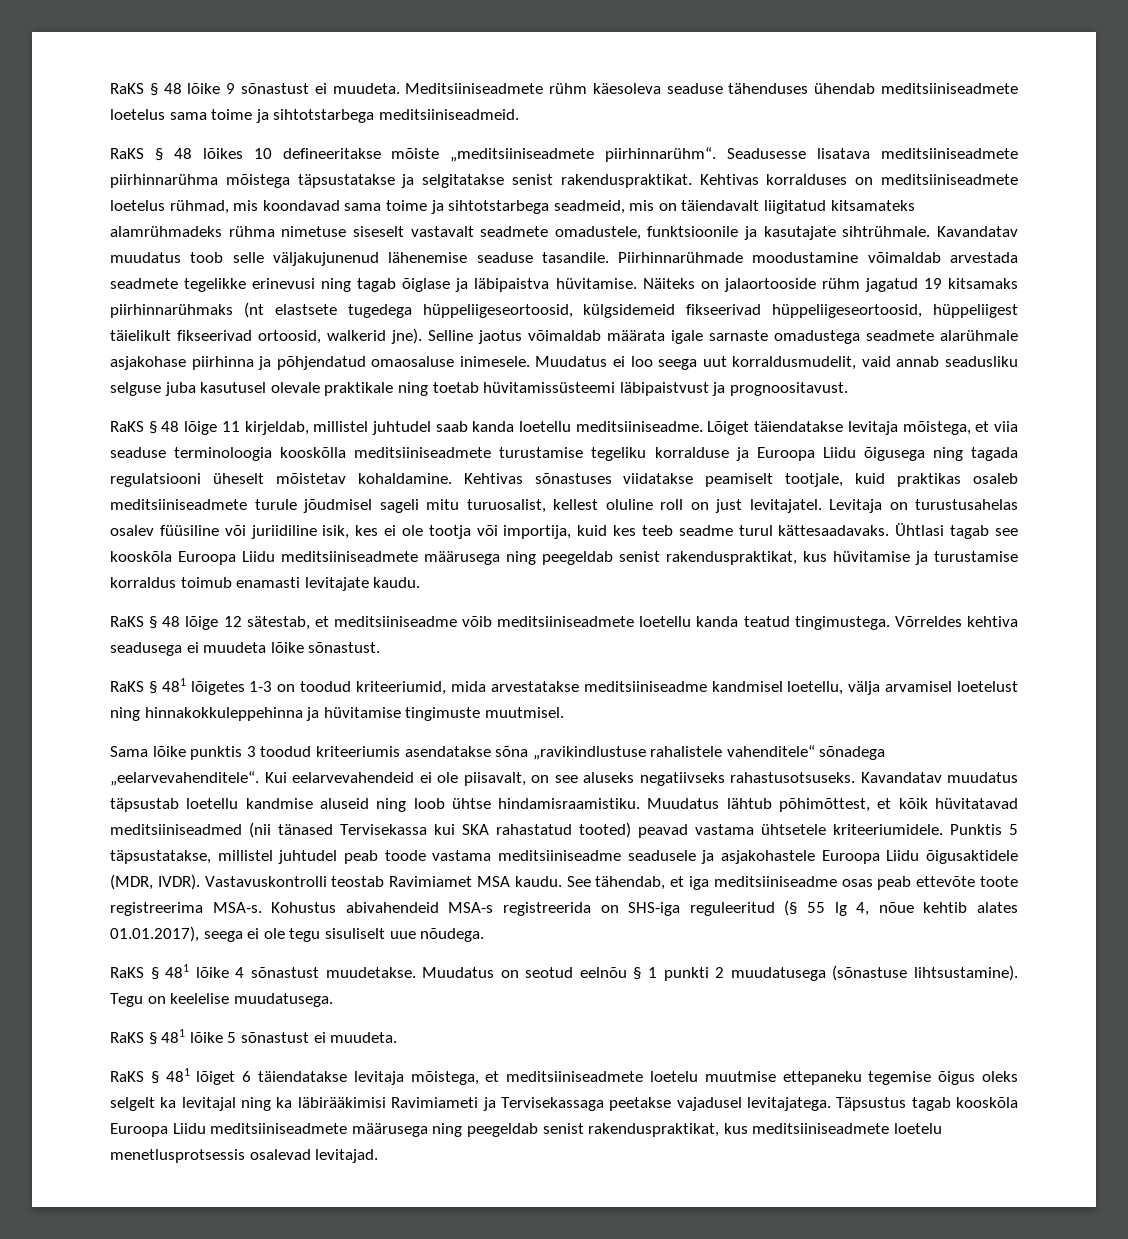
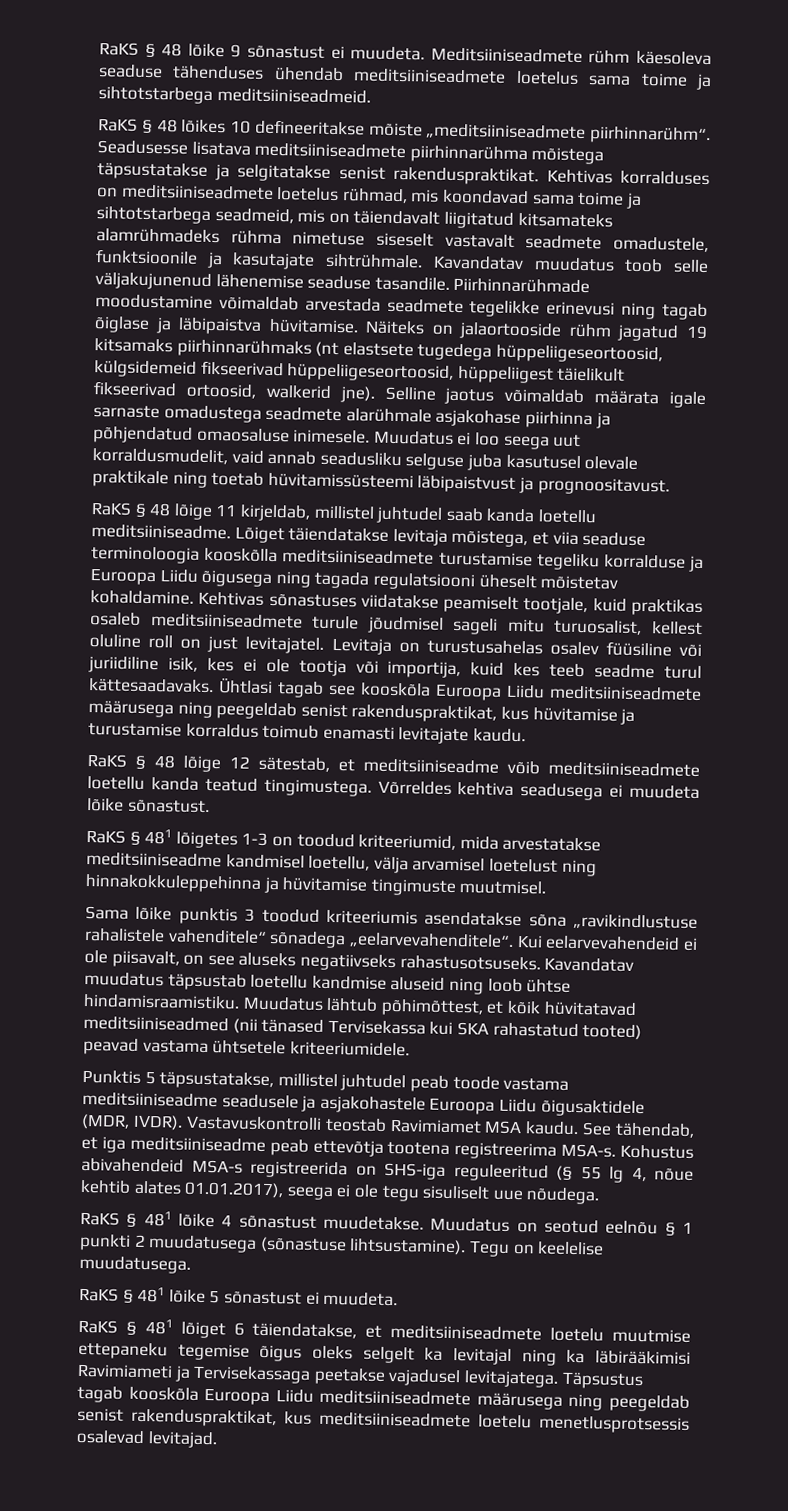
(943, 829) none -> (410, 1049) //
[841,876,1018,890] osas peab ettevõte toote -> [269,1139,451,1157] peab ettevõtja tootena
[258,1071,479,1085] täiendatakse levitaja mõistega, -> [252,1322,358,1339] täiendatakse,

